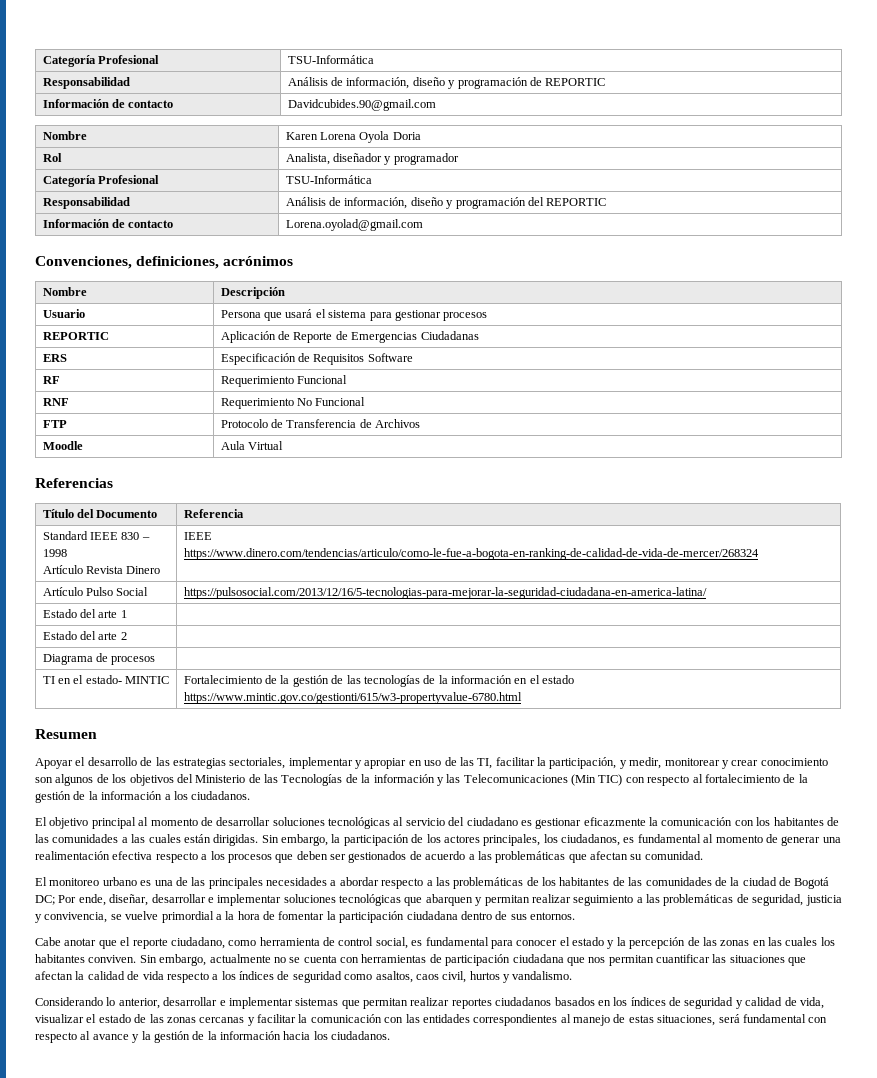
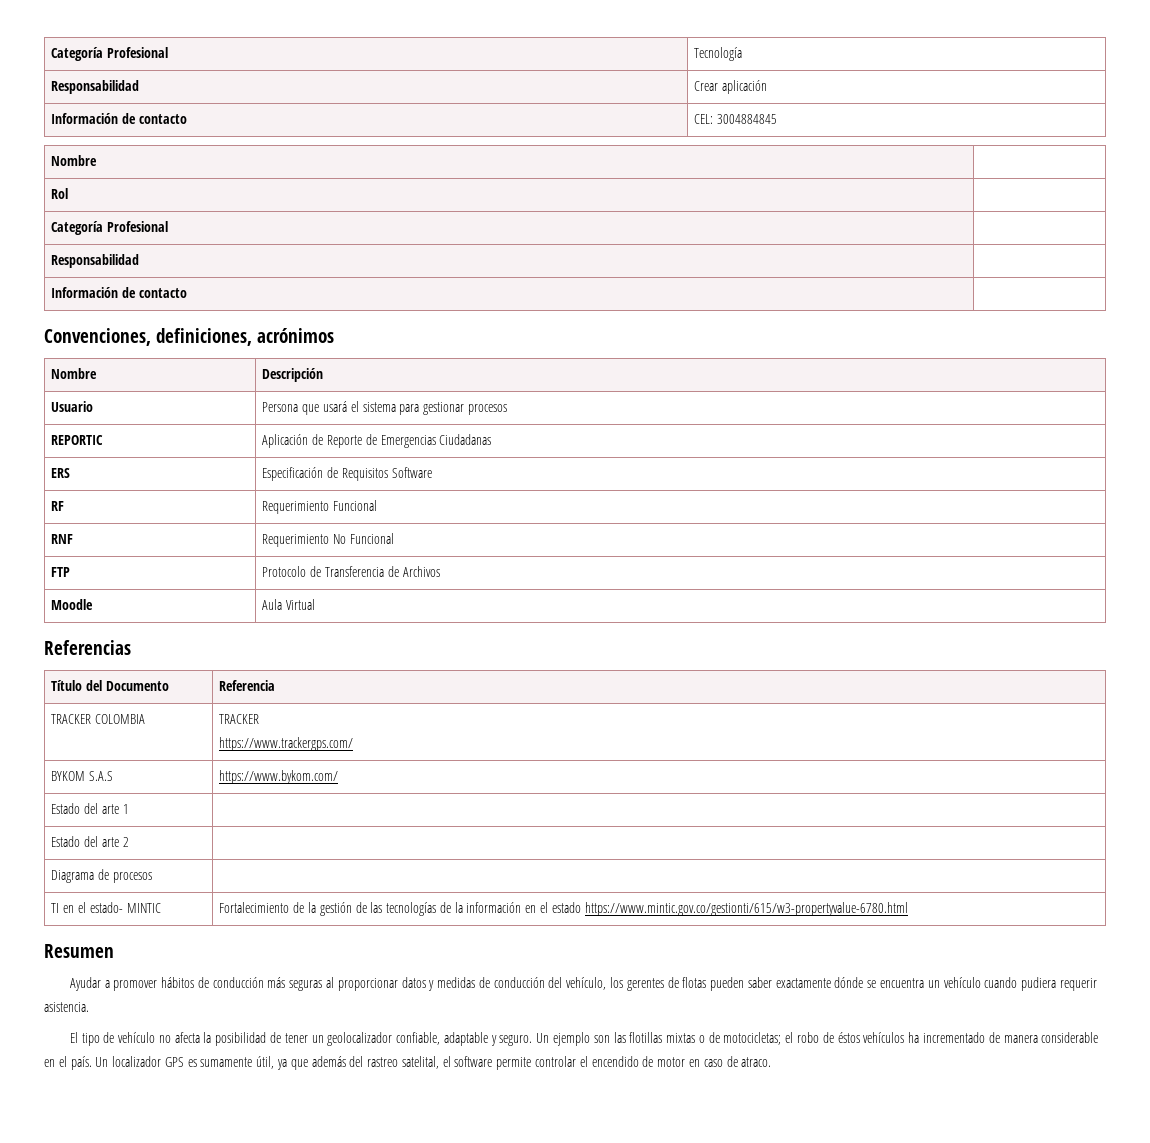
[42,55,160,67] [287,55,374,64] [42,77,130,89] [287,77,606,89] [42,99,174,108] [287,99,436,111] [42,131,87,140] [285,131,421,143] [42,153,62,162] [285,153,459,165] [42,175,160,187] [285,175,372,184] [42,197,130,209] [285,197,607,209] [42,219,174,228] [285,219,423,231] Categoría Profesional | TSU-Informática // Responsabilidad | Análisis de información, diseño y programación de REPORTIC // Información de contacto | Davidcubides.90@gmail.com // Nombre | Karen Lorena Oyola Doria // Rol | Analista, diseñador y programador // Categoría Profesional | TSU-Informática // Responsabilidad | Análisis de información, diseño y programación del REPORTIC // Información de contacto | Lorena.oyolad@gmail.com -> [51,47,169,61] [694,47,743,61] [51,80,140,94] [694,80,768,94] [51,113,187,124] [694,114,778,124] [51,155,98,166] [51,188,69,199] [51,221,169,235] [51,254,140,268] [51,287,187,298] Categoría Profesional | Tecnología // Responsabilidad | Crear aplicación // Información de contacto | CEL: 3004884845 // Nombre | // Rol | // Categoría Profesional | // Responsabilidad | // Información de contacto |
[42,531,150,540] [42,549,67,557] [42,565,161,574] [183,532,212,540] [183,548,759,560] [42,587,149,596] [183,587,707,599] Standard IEEE 830 – 1998 // Artículo Revista Dinero | IEEE // https://www.dinero.com/tendencias/articulo/como-le-fue-a-bogota-en-ranking-de-calidad-de-vida-de-mercer/268324 // Artículo Pulso Social | https://pulsosocial.com/2013/12/16/5-tecnologias-para-mejorar-la-seguridad-ciudadana-en-america-latina/ -> [51,714,146,724] [219,714,260,724] [219,737,354,751] [51,771,114,781] [219,770,339,784] TRACKER COLOMBIA | TRACKER // https://www.trackergps.com/ // BYKOM S.A.S | https://www.bykom.com/
[35,757,828,769] [35,774,808,786] [35,791,251,803] [35,817,839,829] [35,834,841,846] [35,851,703,863] [35,877,830,889] [35,894,842,906] [35,911,575,923] [35,937,835,949] [35,954,807,966] [35,971,573,983] [35,997,824,1009] [35,1014,828,1026] [35,1031,391,1043] Apoyar el desarrollo de las estrategias sectoriales, implementar y apropiar en uso de las TI, facilitar la participación, y medir, monitorear y crear conocimiento son algunos de los objetivos del Ministerio de las Tecnologías de la información y las Telecomunicaciones (Min TIC) con respecto al fortalecimiento de la gestión de la información a los ciudadanos. // El objetivo principal al momento de desarrollar soluciones tecnológicas al servicio del ciudadano es gestionar eficazmente la comunicación con los habitantes de las comunidades a las cuales están dirigidas. Sin embargo, la participación de los actores principales, los ciudadanos, es fundamental al momento de generar una realimentación efectiva respecto a los procesos que deben ser gestionados de acuerdo a las problemáticas que afectan su comunidad. // El monitoreo urbano es una de las principales necesidades a abordar respecto a las problemáticas de los habitantes de las comunidades de la ciudad de Bogotá DC; Por ende, diseñar, desarrollar e implementar soluciones tecnológicas que abarquen y permitan realizar seguimiento a las problemáticas de seguridad, justicia y convivencia, se vuelve primordial a la hora de fomentar la participación ciudadana dentro de sus entornos. // Cabe anotar que el reporte ciudadano, como herramienta de control social, es fundamental para conocer el estado y la percepción de las zonas en las cuales los habitantes conviven. Sin embargo, actualmente no se cuenta con herramientas de participación ciudadana que nos permitan cuantificar las situaciones que afectan la calidad de vida respecto a los índices de seguridad como asaltos, caos civil, hurtos y vandalismo. // Considerando lo anterior, desarrollar e implementar sistemas que permitan realizar reportes ciudadanos basados en los índices de seguridad y calidad de vida, visualizar el estado de las zonas cercanas y facilitar la comunicación con las entidades correspondientes al manejo de estas situaciones, será fundamental con respecto al avance y la gestión de la información hacia los ciudadanos. -> [69,977,1097,991] [44,1002,89,1012] [69,1032,1099,1046] [44,1056,772,1070] Ayudar a promover hábitos de conducción más seguras al proporcionar datos y medidas de conducción del vehículo, los gerentes de flotas pueden saber exactamente dónde se encuentra un vehículo cuando pudiera requerir asistencia. // El tipo de vehículo no afecta la posibilidad de tener un geolocalizador confiable, adaptable y seguro. Un ejemplo son las flotillas mixtas o de motocicletas; el robo de éstos vehículos ha incrementado de manera considerable en el país. Un localizador GPS es sumamente útil, ya que además del rastreo satelital, el software permite controlar el encendido de motor en caso de atraco.

